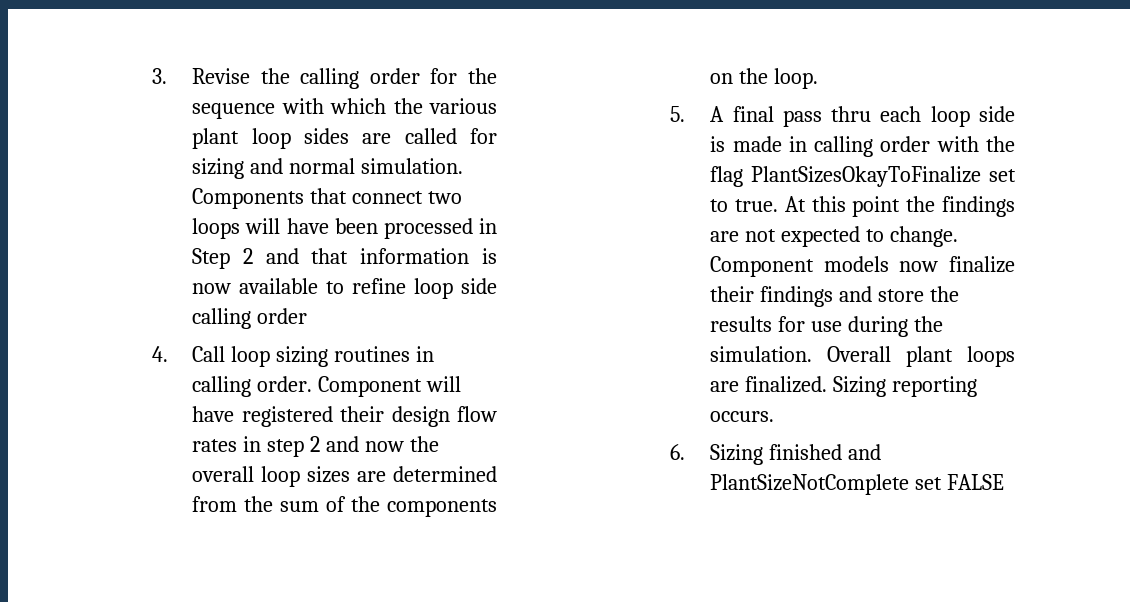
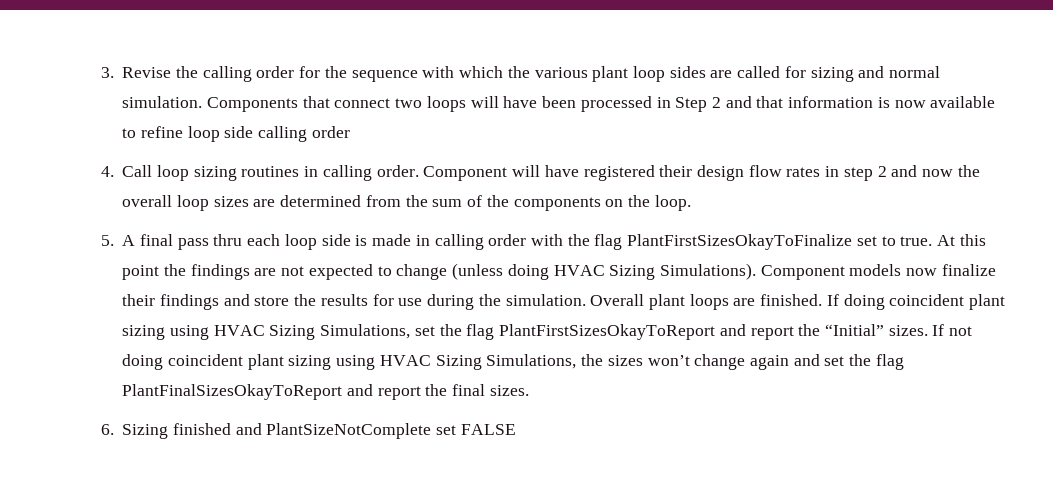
[751,166,982,187] PlantSizesOkayToFinalize -> [627,234,853,250] PlantFirstSizesOkayToFinalize
[889,226,958,247] change. -> [396,263,756,280] change (unless doing HVAC Sizing Simulations).
[745,376,978,397] [710,411,775,422] finalized. Sizing reporting occurs. -> [760,294,1006,310] [122,324,973,340] [122,354,904,370] [122,384,529,400] finished. If doing coincident plant sizing using HVAC Sizing Simulations, set the flag PlantFirstSizesOkayToReport and report the “Initial” sizes. If not doing coincident plant sizing using HVAC Sizing Simulations, the sizes won’t change again and set the flag PlantFinalSizesOkayToReport and report the final sizes.

